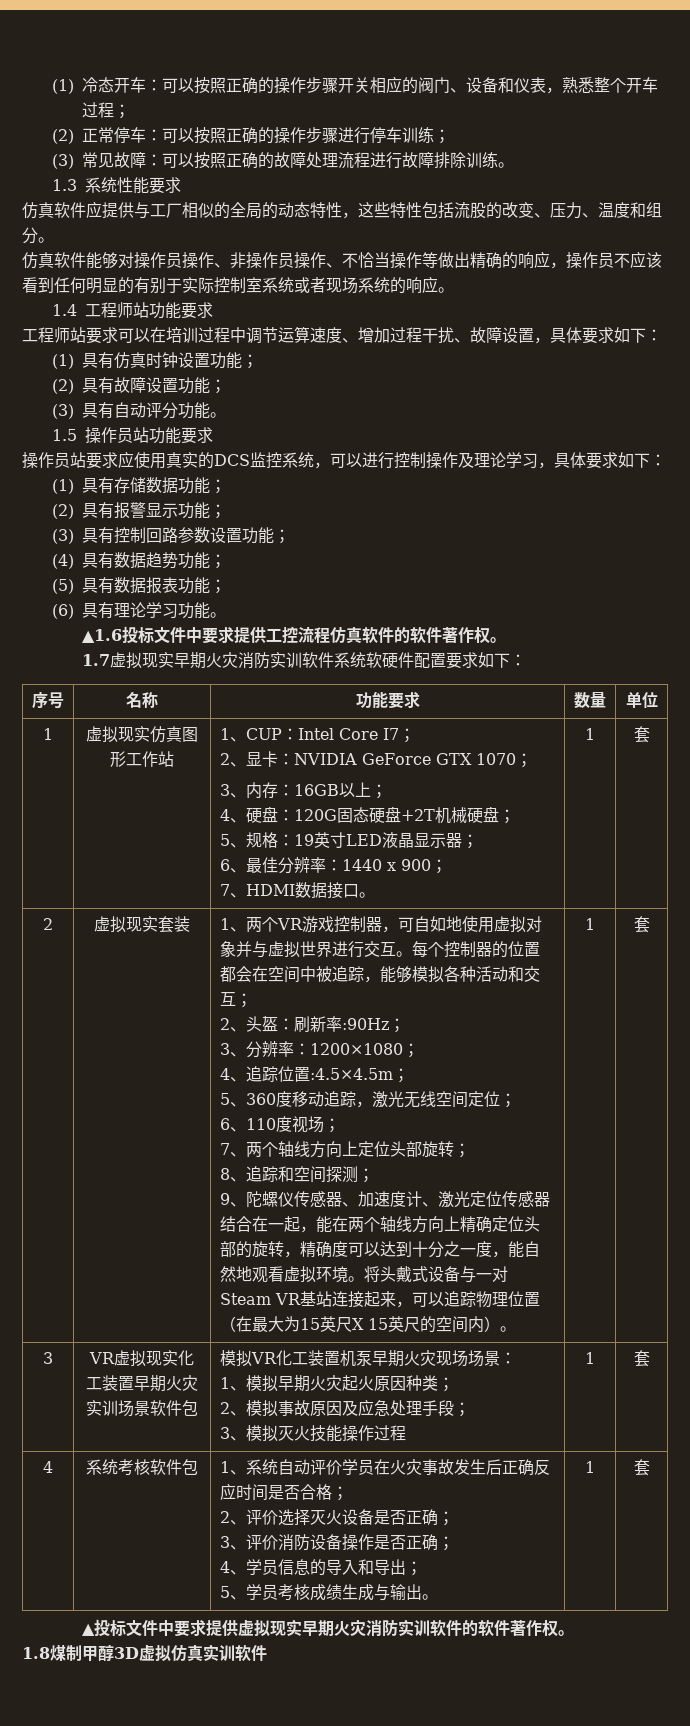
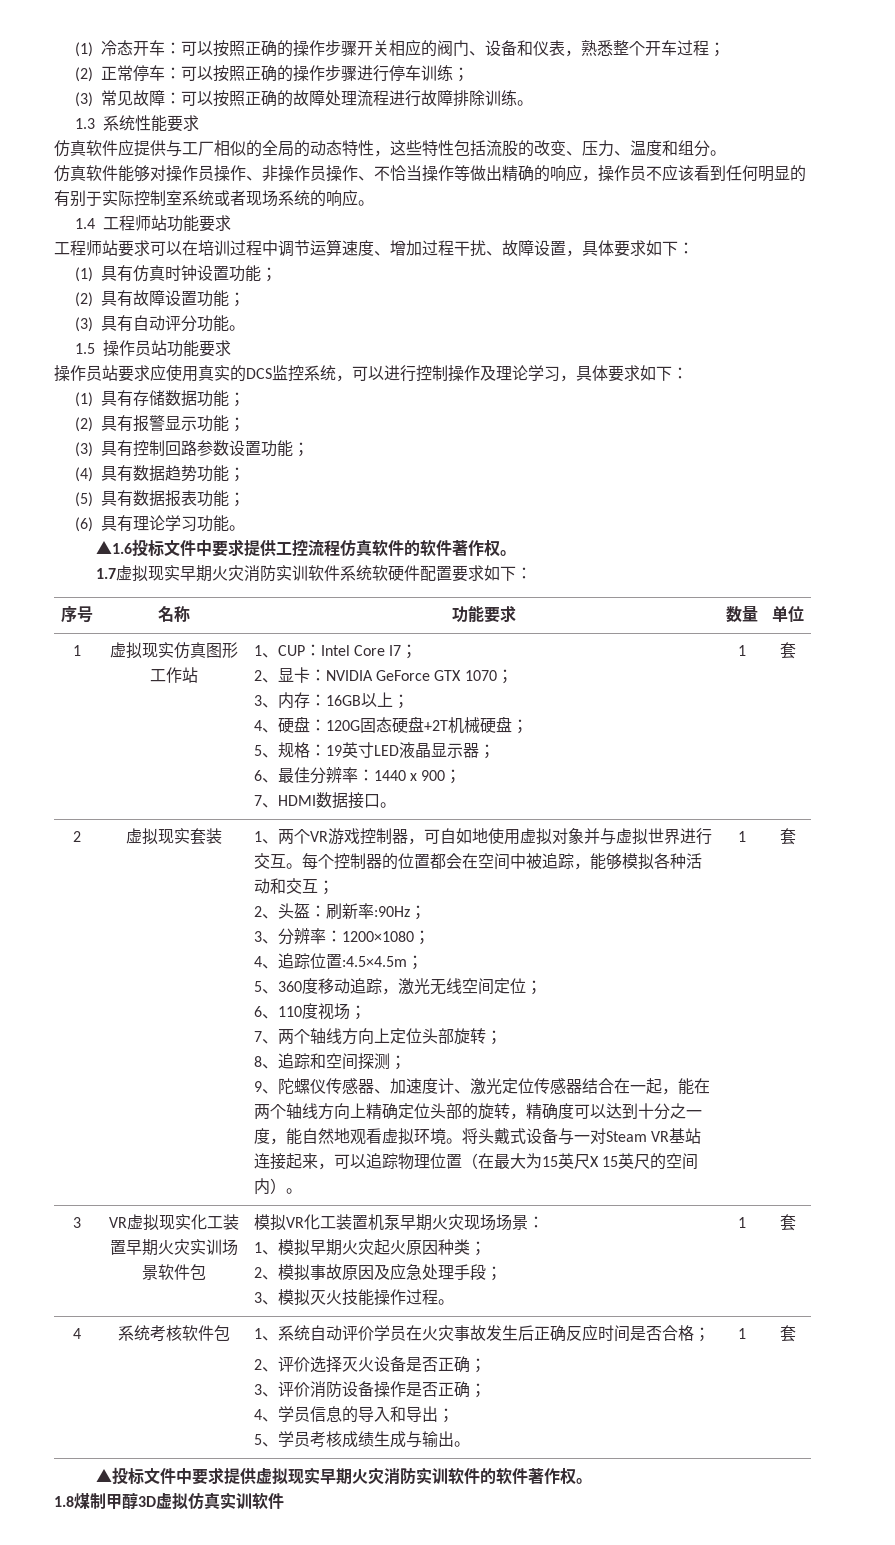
(406, 1433) none -> [437,1299,454,1305] 。

